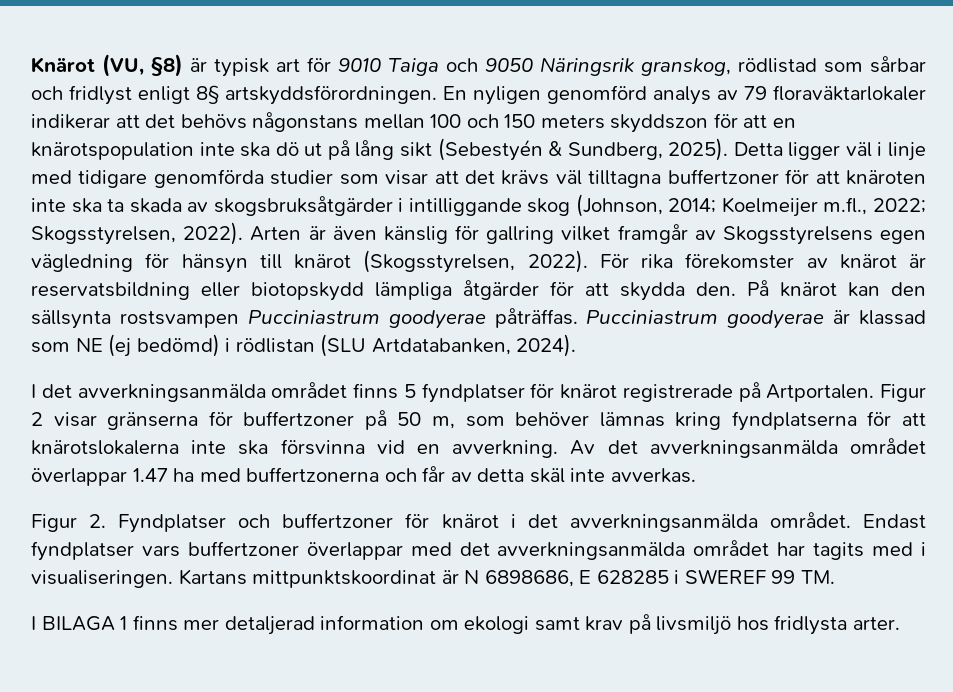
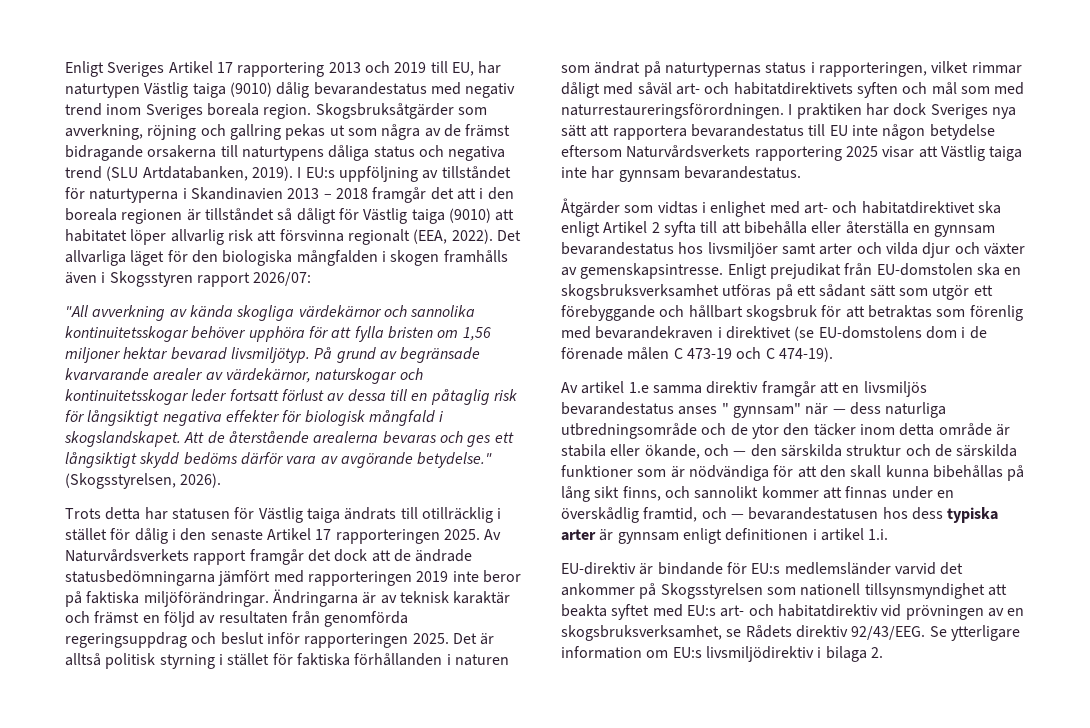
[31,54,927,77] [31,85,926,105] [31,112,796,133] [31,138,926,161] [31,169,927,188] [31,194,927,217] [31,222,926,245] [31,250,926,273] [31,280,926,301] [31,308,926,329] [31,334,577,357] [31,382,926,403] [31,410,926,431] [31,438,927,458] [31,466,696,486] [31,512,926,533] [31,540,926,561] [31,569,835,588] [31,614,901,635] Knärot (VU, §8) är typisk art för 9010 Taiga och 9050 Näringsrik granskog, rödlistad som sårbar och fridlyst enligt 8§ artskyddsförordningen. En nyligen genomförd analys av 79 floraväktarlokaler indikerar att det behövs någonstans mellan 100 och 150 meters skyddszon för att en knärotspopulation inte ska dö ut på lång sikt (Sebestyén & Sundberg, 2025). Detta ligger väl i linje med tidigare genomförda studier som visar att det krävs väl tilltagna buffertzoner för att knäroten inte ska ta skada av skogsbruksåtgärder i intilliggande skog (Johnson, 2014; Koelmeijer m.fl., 2022; Skogsstyrelsen, 2022). Arten är även känslig för gallring vilket framgår av Skogsstyrelsens egen vägledning för hänsyn till knärot (Skogsstyrelsen, 2022). För rika förekomster av knärot är reservatsbildning eller biotopskydd lämpliga åtgärder för att skydda den. På knärot kan den sällsynta rostsvampen Pucciniastrum goodyerae påträffas. Pucciniastrum goodyerae är klassad som NE (ej bedömd) i rödlistan (SLU Artdatabanken, 2024). // I det avverkningsanmälda området finns 5 fyndplatser för knärot registrerade på Artportalen. Figur 2 visar gränserna för buffertzoner på 50 m, som behöver lämnas kring fyndplatserna för att knärotslokalerna inte ska försvinna vid en avverkning. Av det avverkningsanmälda området överlappar 1.47 ha med buffertzonerna och får av detta skäl inte avverkas. // Figur 2. Fyndplatser och buffertzoner för knärot i det avverkningsanmälda området. Endast fyndplatser vars buffertzoner överlappar med det avverkningsanmälda området har tagits med i visualiseringen. Kartans mittpunktskoordinat är N 6898686, E 628285 i SWEREF 99 TM. // I BILAGA 1 finns mer detaljerad information om ekologi samt krav på livsmiljö hos fridlysta arter. -> [65,61,502,77] [65,82,516,98] [65,103,487,119] [65,124,511,140] [65,145,506,161] [65,166,511,182] [65,187,514,203] [65,208,515,224] [65,229,521,245] [65,250,508,266] [65,271,312,287] [65,305,476,321] [65,326,491,342] [65,347,481,363] [65,368,423,384] [65,389,517,405] [65,410,444,426] [64,431,514,447] [65,452,493,468] [65,473,222,489] [65,507,502,523] [65,528,502,544] [65,549,473,565] [65,570,521,586] [65,589,511,607] [65,611,409,627] [65,632,495,648] [65,653,509,669] [561,61,1022,77] [561,82,1025,98] [561,103,1016,119] [561,124,995,140] [561,145,1023,161] [561,166,801,182] [561,198,1001,217] [561,221,996,237] [561,242,1025,258] [561,263,1022,279] [561,284,993,300] [561,305,1023,321] [561,326,987,341] [561,347,833,362] [561,381,927,397] [561,402,947,418] [561,423,1010,439] [561,444,1018,459] [561,465,1025,481] [561,486,954,502] [561,507,999,523] [561,528,889,544] [561,562,964,575] [561,583,1007,599] [561,604,1025,620] [561,625,1020,641] [561,646,883,662] Enligt Sveriges Artikel 17 rapportering 2013 och 2019 till EU, har naturtypen Västlig taiga (9010) dålig bevarandestatus med negativ trend inom Sveriges boreala region. Skogsbruksåtgärder som avverkning, röjning och gallring pekas ut som några av de främst bidragande orsakerna till naturtypens dåliga status och negativa trend (SLU Artdatabanken, 2019). I EU:s uppföljning av tillståndet för naturtyperna i Skandinavien 2013 – 2018 framgår det att i den boreala regionen är tillståndet så dåligt för Västlig taiga (9010) att habitatet löper allvarlig risk att försvinna regionalt (EEA, 2022). Det allvarliga läget för den biologiska mångfalden i skogen framhålls även i Skogsstyren rapport 2026/07: // "All avverkning av kända skogliga värdekärnor och sannolika kontinuitetsskogar behöver upphöra för att fylla bristen om 1,56 miljoner hektar bevarad livsmiljötyp. På grund av begränsade kvarvarande arealer av värdekärnor, naturskogar och kontinuitetsskogar leder fortsatt förlust av dessa till en påtaglig risk för långsiktigt negativa effekter för biologisk mångfald i skogslandskapet. Att de återstående arealerna bevaras och ges ett långsiktigt skydd bedöms därför vara av avgörande betydelse." (Skogsstyrelsen, 2026). // Trots detta har statusen för Västlig taiga ändrats till otillräcklig i stället för dålig i den senaste Artikel 17 rapporteringen 2025. Av Naturvårdsverkets rapport framgår det dock att de ändrade statusbedömningarna jämfört med rapporteringen 2019 inte beror på faktiska miljöförändringar. Ändringarna är av teknisk karaktär och främst en följd av resultaten från genomförda regeringsuppdrag och beslut inför rapporteringen 2025. Det är alltså politisk styrning i stället för faktiska förhållanden i naturen som ändrat på naturtypernas status i rapporteringen, vilket rimmar dåligt med såväl art- och habitatdirektivets syften och mål som med naturrestaureringsförordningen. I praktiken har dock Sveriges nya sätt att rapportera bevarandestatus till EU inte någon betydelse eftersom Naturvårdsverkets rapportering 2025 visar att Västlig taiga inte har gynnsam bevarandestatus. // Åtgärder som vidtas i enlighet med art- och habitatdirektivet ska enligt Artikel 2 syfta till att bibehålla eller återställa en gynnsam bevarandestatus hos livsmiljöer samt arter och vilda djur och växter av gemenskapsintresse. Enligt prejudikat från EU-domstolen ska en skogsbruksverksamhet utföras på ett sådant sätt som utgör ett förebyggande och hållbart skogsbruk för att betraktas som förenlig med bevarandekraven i direktivet (se EU-domstolens dom i de förenade målen C 473-19 och C 474-19). // Av artikel 1.e samma direktiv framgår att en livsmiljös bevarandestatus anses " gynnsam" när — dess naturliga utbredningsområde och de ytor den täcker inom detta område är stabila eller ökande, och — den särskilda struktur och de särskilda funktioner som är nödvändiga för att den skall kunna bibehållas på lång sikt finns, och sannolikt kommer att finnas under en överskådlig framtid, och — bevarandestatusen hos dess typiska arter är gynnsam enligt definitionen i artikel 1.i. // EU-direktiv är bindande för EU:s medlemsländer varvid det ankommer på Skogsstyrelsen som nationell tillsynsmyndighet att beakta syftet med EU:s art- och habitatdirektiv vid prövningen av en skogsbruksverksamhet, se Rådets direktiv 92/43/EEG. Se ytterligare information om EU:s livsmiljödirektiv i bilaga 2.

